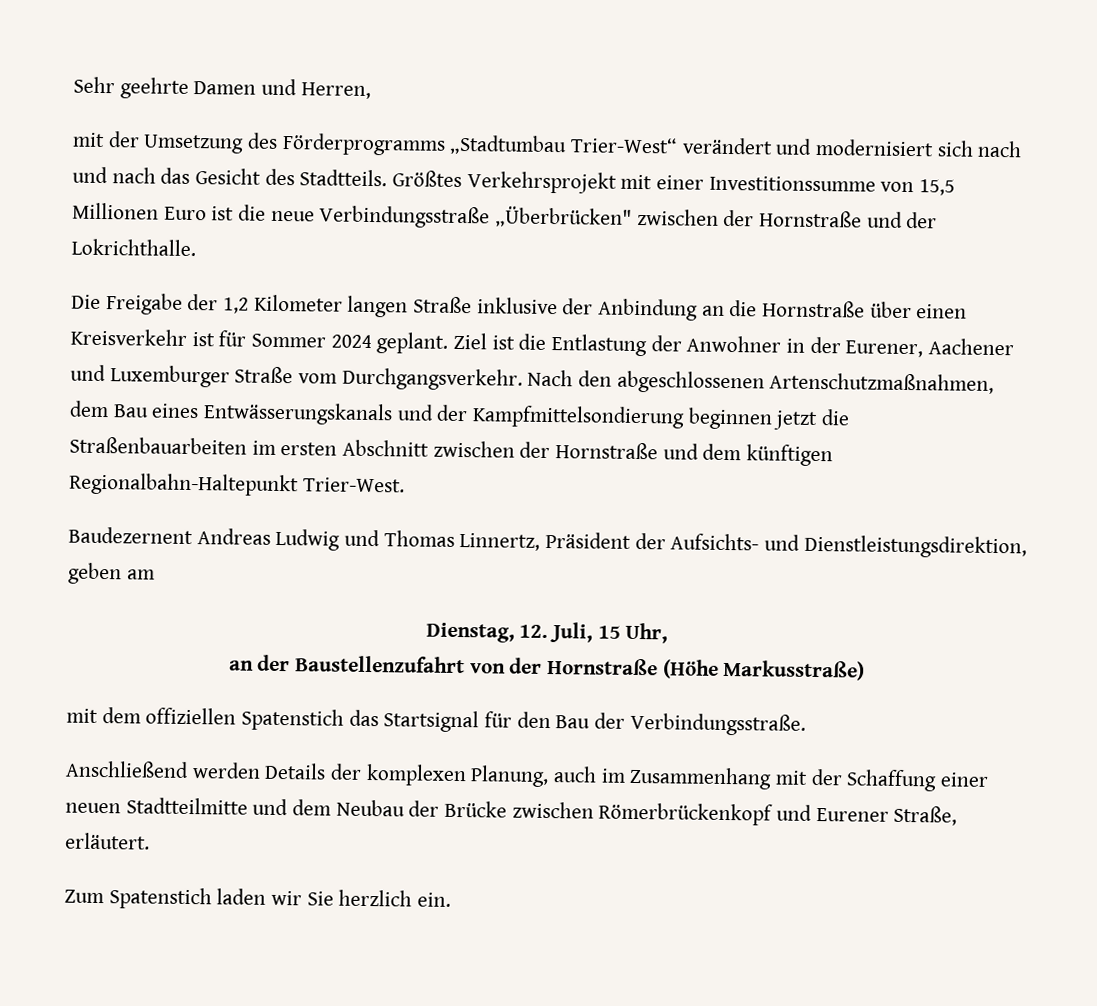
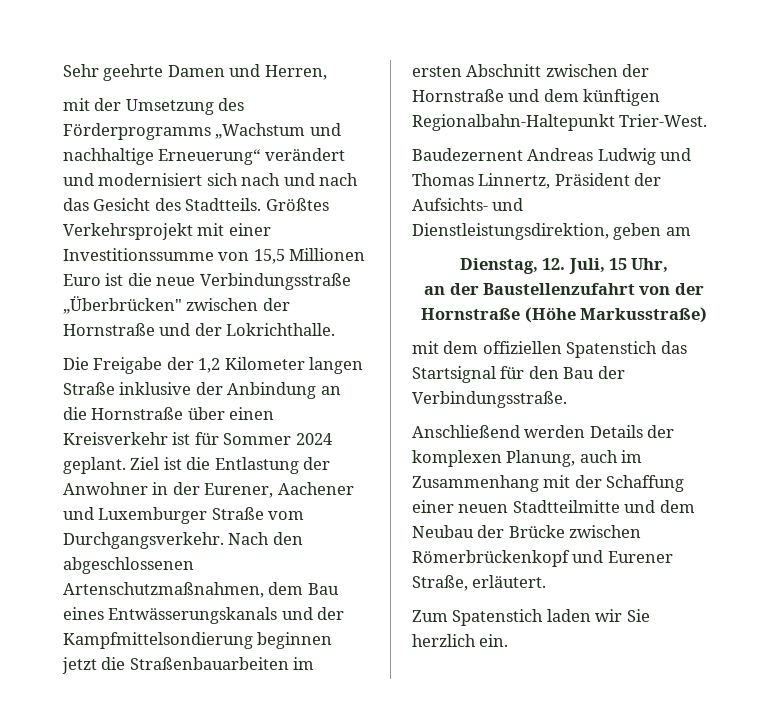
[449,134,679,156] „Stadtumbau Trier-West“ -> [215,123,341,139] [63,148,261,165] „Wachstum und nachhaltige Erneuerung“

